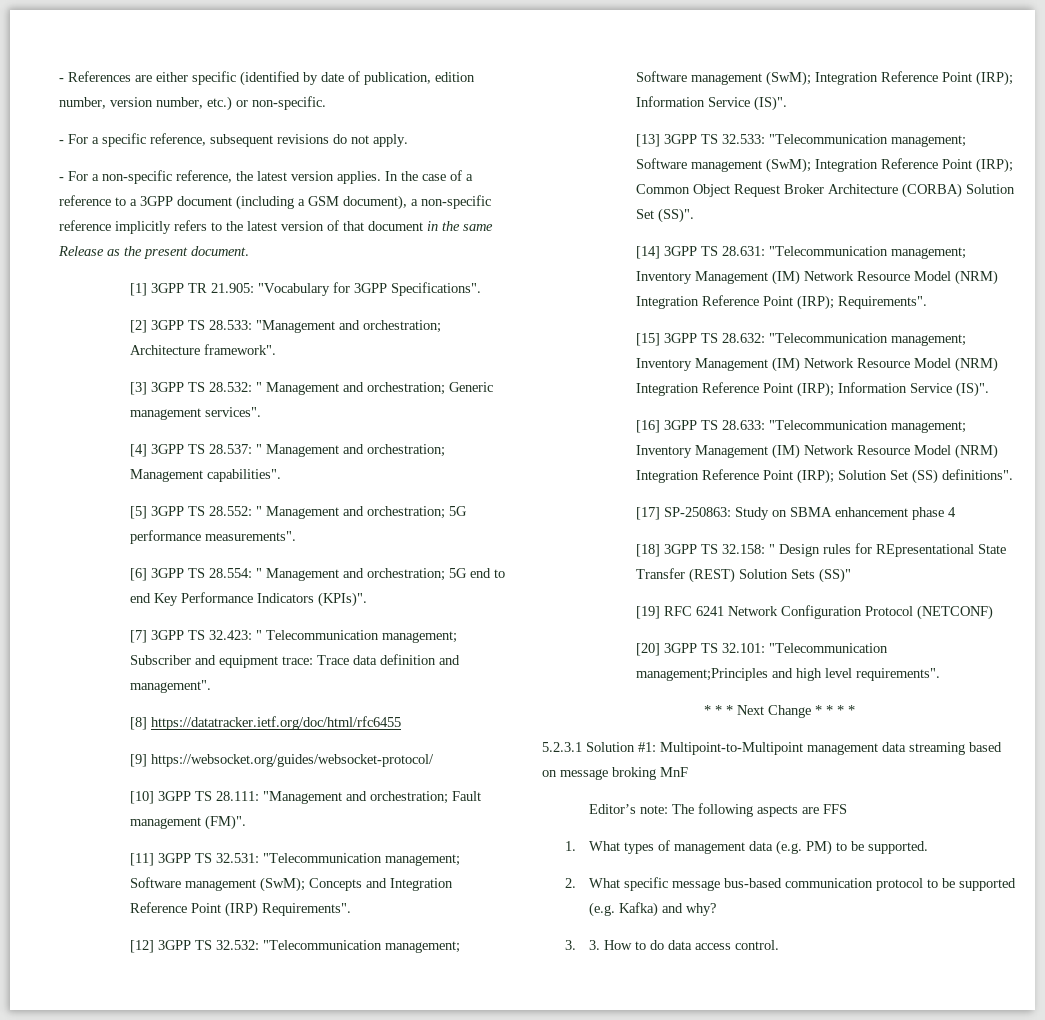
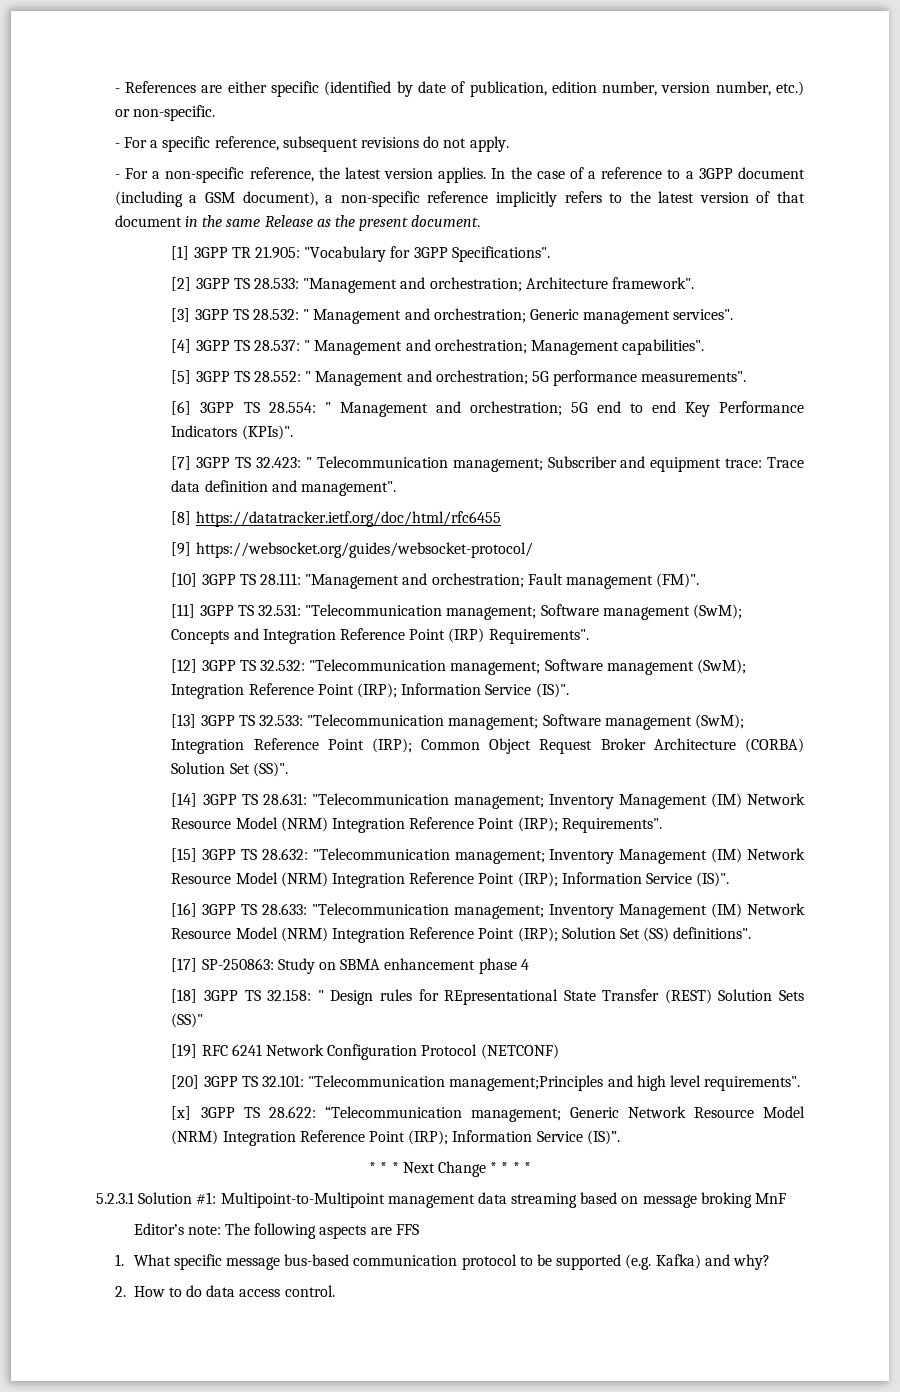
(940, 674) none -> [171,1106,806,1122] [171,1130,620,1146] // [x] 3GPP TS 28.622: “Telecommunication management; Generic Network Resource Model (NRM) Integration Reference Point (IRP); Information Service (IS)”.
[623,840,928,855] [565,878,620,888] types of management data (e.g. PM) to be supported. // 2. What -> (171, 1260) none
[565,940,600,950] 3. 3. -> [114,1286,126,1297] 2.

